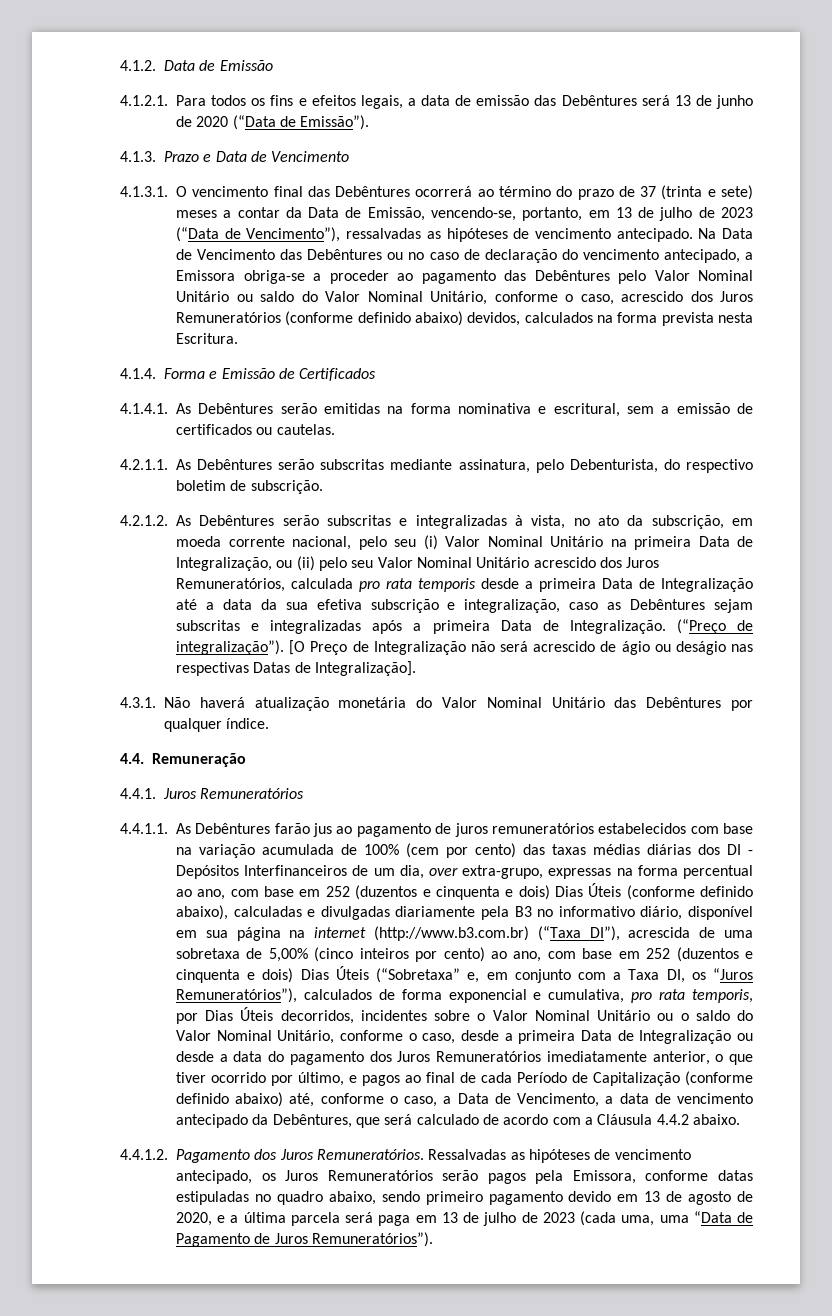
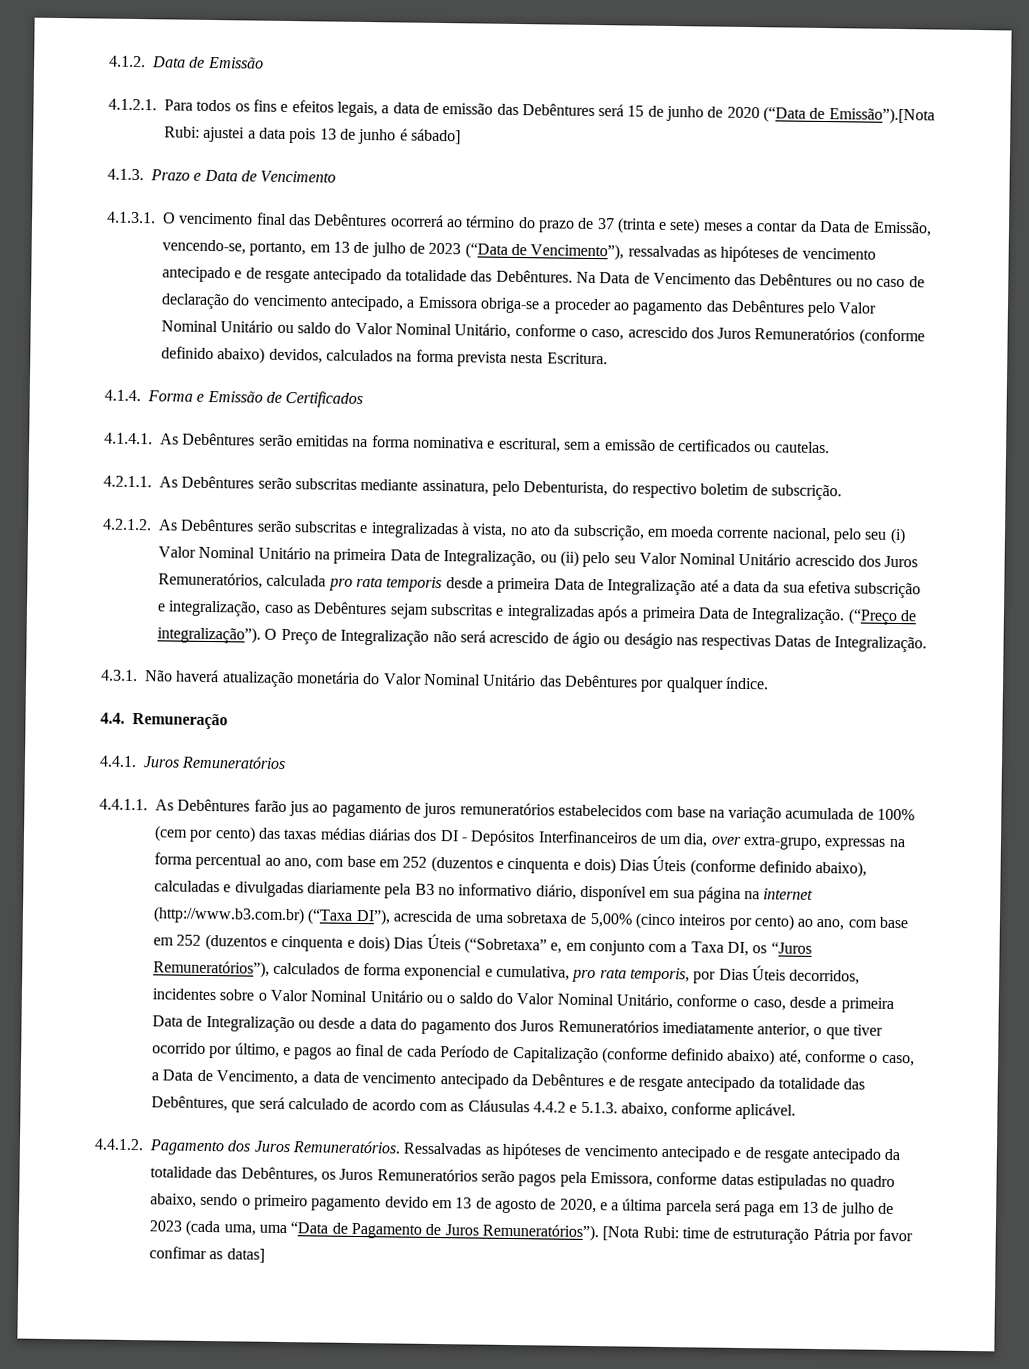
[674,95,691,106] 13 -> [627,105,645,117] 15
[300,115,370,130] Emissão”). -> [828,107,935,125] [164,126,461,145] Emissão”).[Nota Rubi: ajustei a data pois 13 de junho é sábado]
[616,228,693,242] antecipado. -> [162,266,573,285] antecipado e de resgate antecipado da totalidade das Debêntures.
[289,640,306,655] [O -> [264,628,278,640] O
[314,661,416,676] Integralização]. -> [834,636,928,653] Integralização.
(269, 1119) none -> [531,1073,866,1093] Debêntures e de resgate antecipado da totalidade das
[584,1114,740,1125] a Cláusula 4.4.2 abaixo. -> [450,1099,797,1120] as Cláusulas 4.4.2 e 5.1.3. abaixo, conforme aplicável.
[176,1170,252,1184] antecipado, -> [660,1145,901,1164] [150,1166,318,1183] antecipado e de resgate antecipado da totalidade das Debêntures,
(420, 1196) none -> [241,1197,251,1206] o
(433, 1239) none -> [602,1226,914,1245] [149,1246,265,1263] [Nota Rubi: time de estruturação Pátria por favor confimar as datas]

